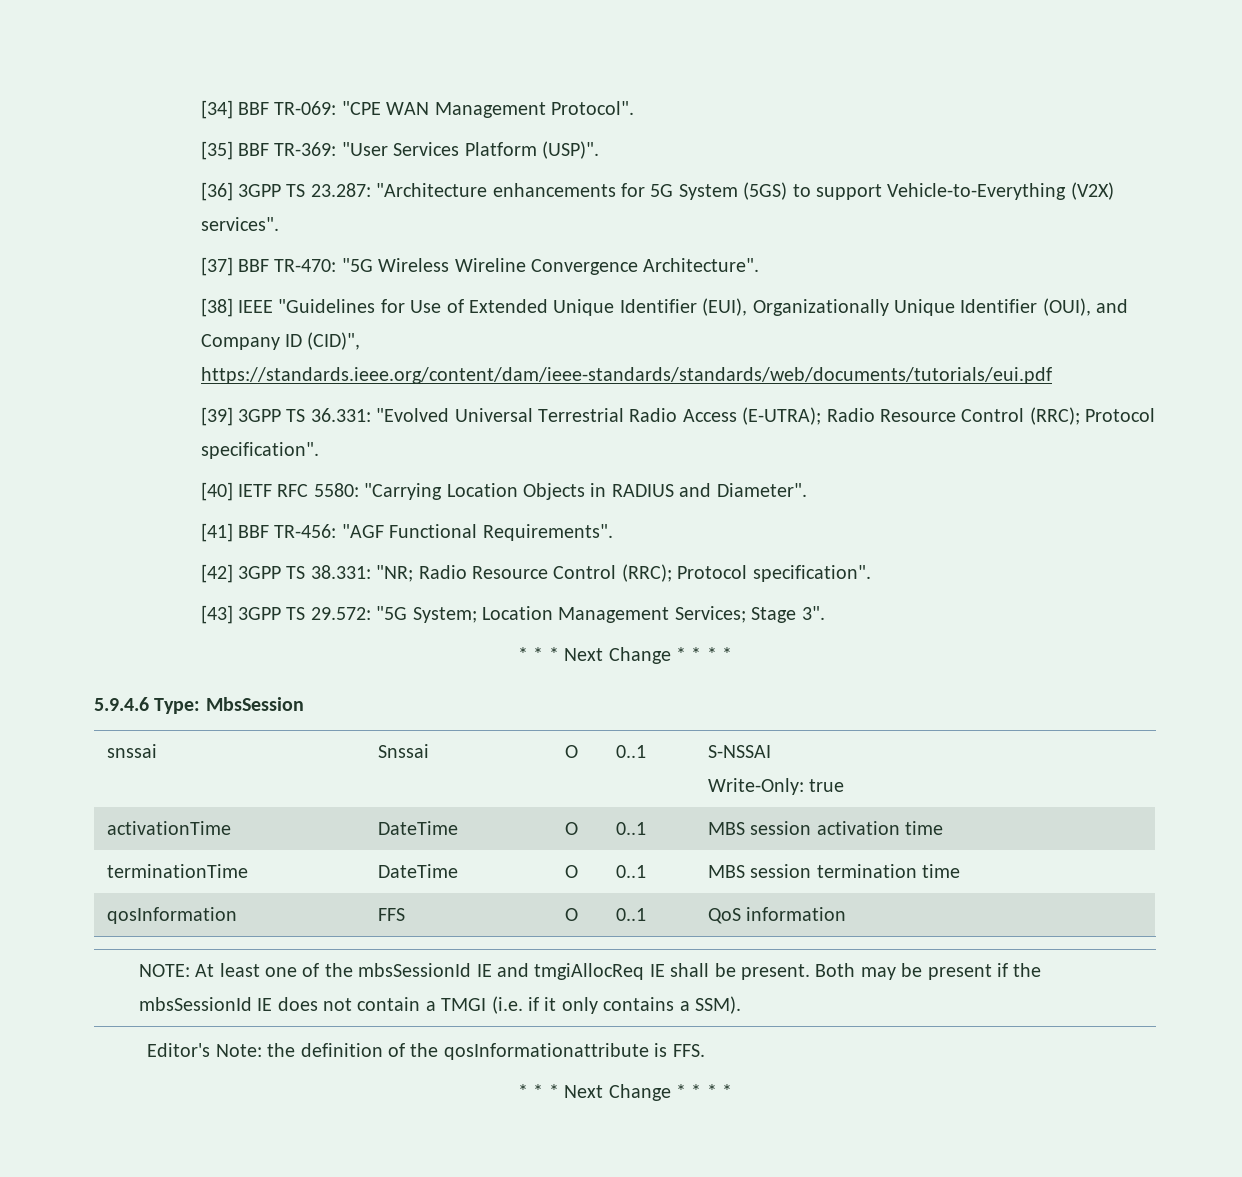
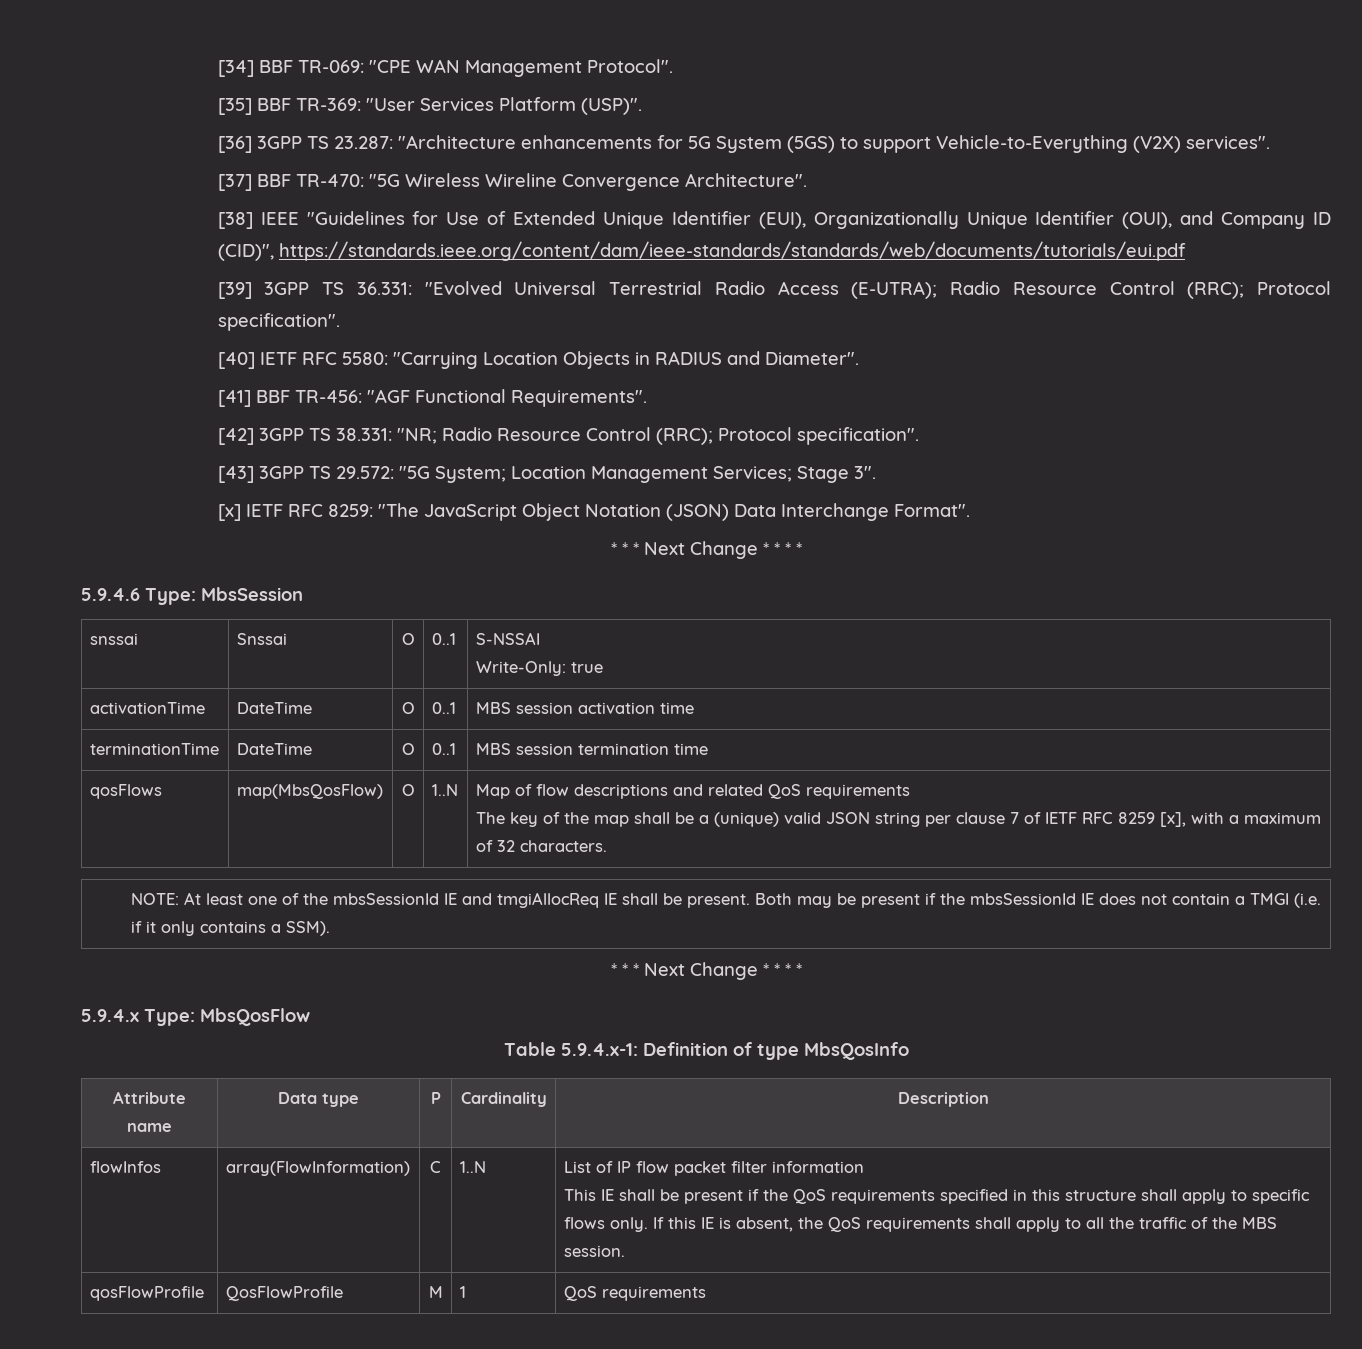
(825, 613) none -> [217,503,970,521] // [x] IETF RFC 8259: "The JavaScript Object Notation (JSON) Data Interchange Format".
[106,907,237,924] [377,908,405,921] [564,908,578,921] [615,908,646,921] [707,907,847,924] qosInformation | FFS | O | 0..1 | QoS information -> [89,784,162,799] [236,784,383,799] [401,784,415,796] [431,784,458,796] [475,784,910,799] [475,812,1321,827] [475,840,607,852] qosFlows | map(MbsQosFlow) | O | 1..N | Map of flow descriptions and related QoS requirements // The key of the map shall be a (unique) valid JSON string per clause 7 of IETF RFC 8259 [x], with a maximum of 32 characters.
[147,1043,705,1060] [517,1084,733,1101] // Editor's Note: the definition of the qosInformationattribute is FFS. // * * * Next Change * * * * -> [610,962,802,980] [81,1008,310,1026] [503,1042,909,1060] [113,1091,186,1104] [127,1123,172,1132] [278,1092,359,1107] [430,1092,441,1104] [460,1092,547,1107] [897,1092,989,1107] [89,1161,161,1173] [225,1161,410,1176] [430,1161,441,1173] [459,1161,486,1173] [563,1161,864,1176] [563,1189,1310,1204] [563,1217,1277,1232] [563,1245,625,1257] [89,1286,204,1301] [225,1286,343,1301] [428,1286,443,1298] [459,1286,466,1298] [563,1286,706,1301] // * * * Next Change * * * * // 5.9.4.x Type: MbsQosFlow // Table 5.9.4.x-1: Definition of type MbsQosInfo // Attribute name | Data type | P | Cardinality | Description // flowInfos | array(FlowInformation) | C | 1..N | List of IP flow packet filter information // This IE shall be present if the QoS requirements specified in this structure shall apply to specific flows only. If this IE is absent, the QoS requirements shall apply to all the traffic of the MBS session. // qosFlowProfile | QosFlowProfile | M | 1 | QoS requirements

